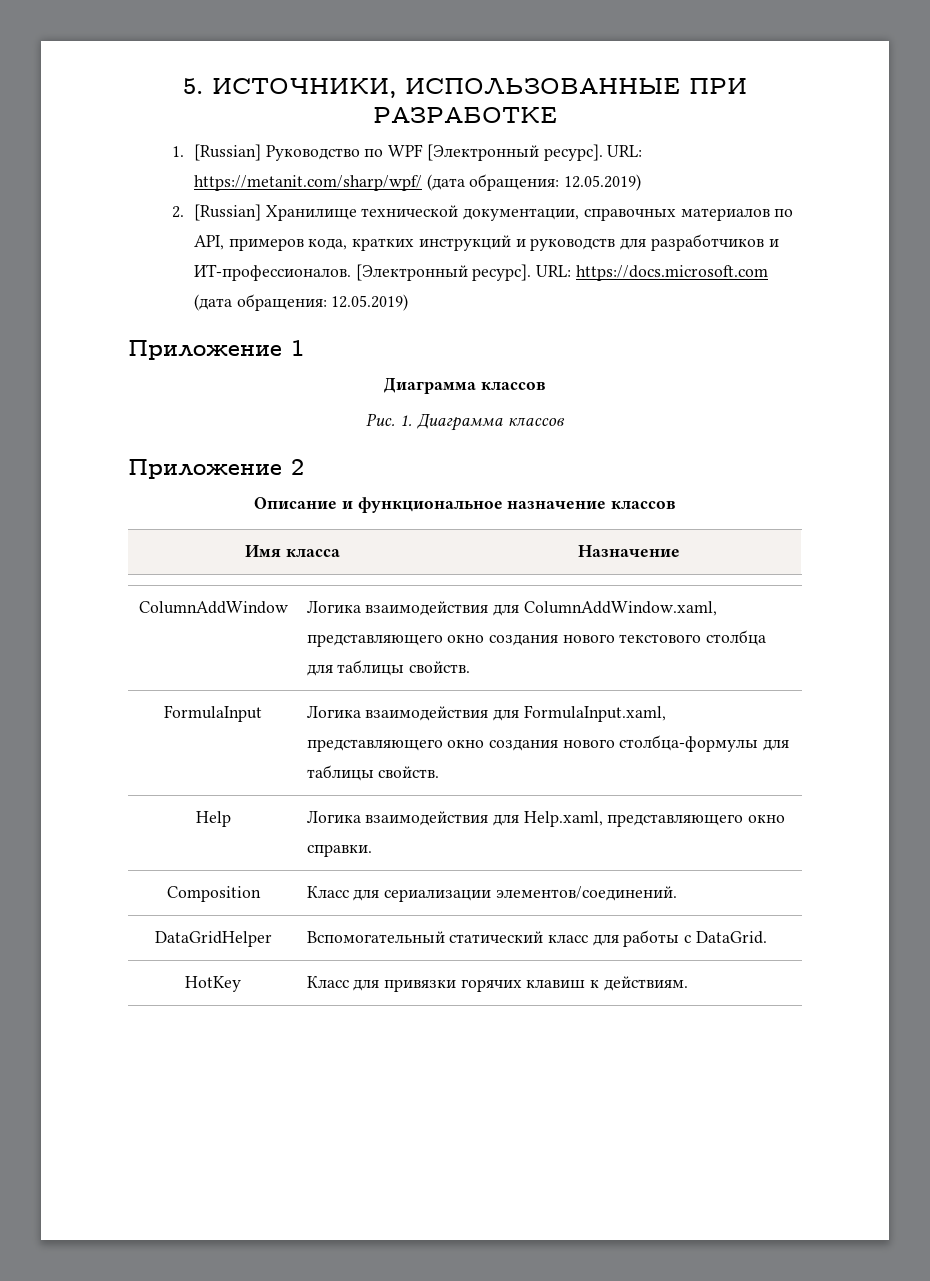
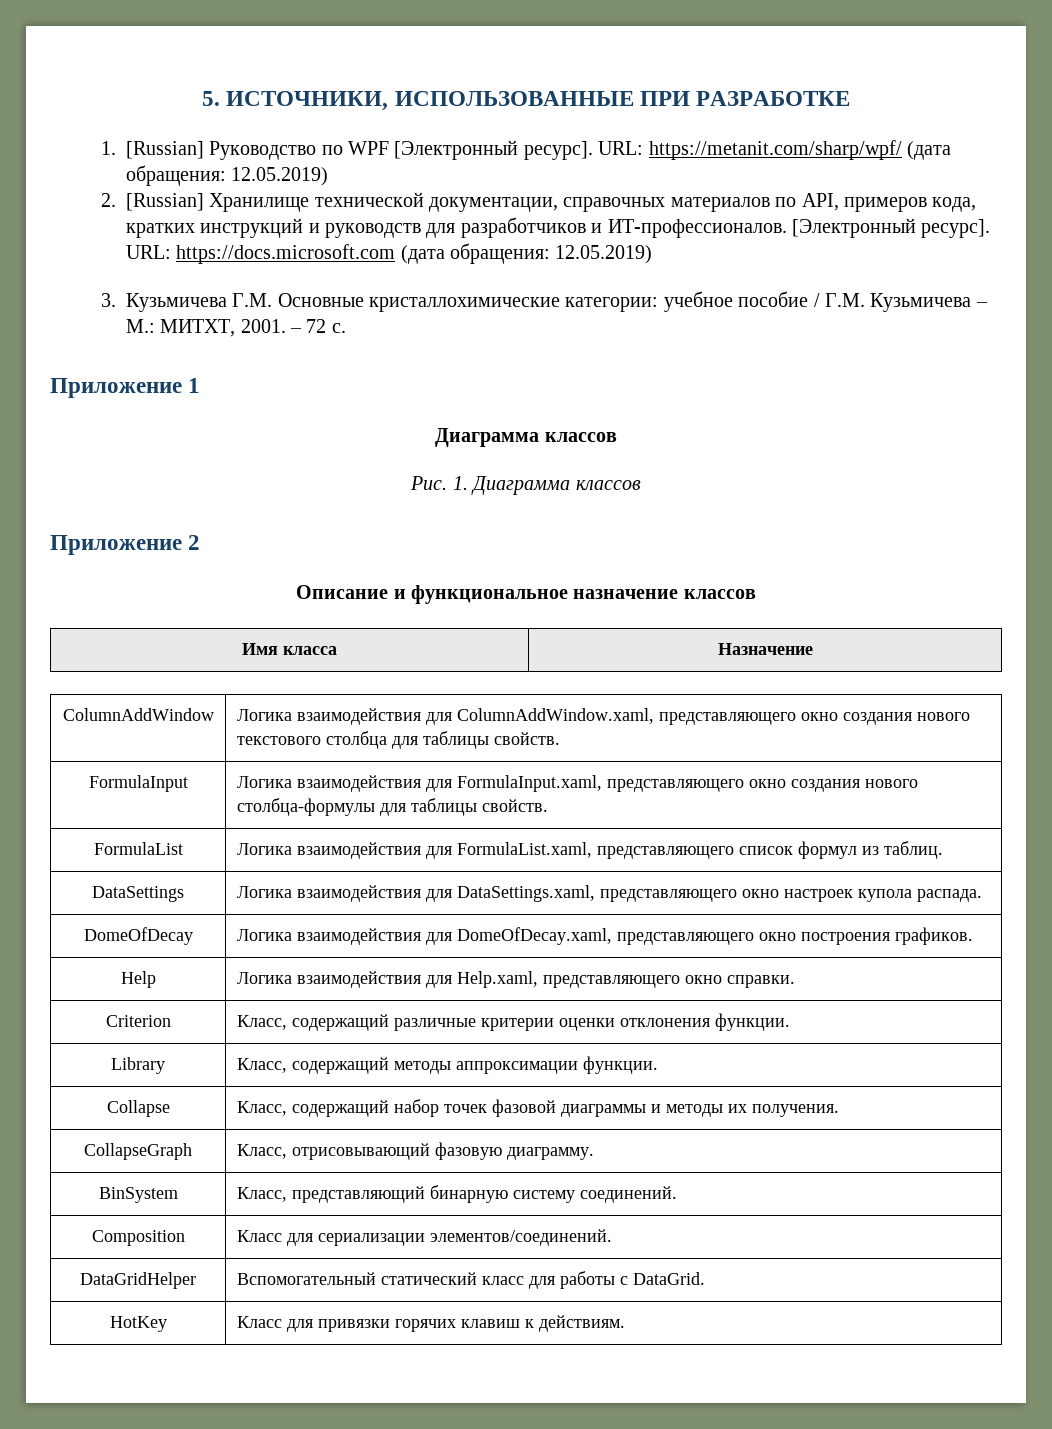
(409, 302) none -> [100,291,988,312] [125,319,346,337] // 3. Кузьмичева Г.М. Основные кристаллохимические категории: учебное пособие / Г.М. Кузьмичева – М.: МИТХТ, 2001. – 72 с.
(440, 772) none -> [93,842,183,855] [236,841,943,859] [92,886,184,902] [236,885,982,902] [83,927,193,945] [236,927,973,945] // FormulaList | Логика взаимодействия для FormulaList.xaml, представляющего список формул из таблиц. // DataSettings | Логика взаимодействия для DataSettings.xaml, представляющего окно настроек купола распада. // DomeOfDecay | Логика взаимодействия для DomeOfDecay.xaml, представляющего окно построения графиков.
(372, 850) none -> [105,1015,171,1027] [236,1013,790,1031] [111,1057,165,1074] [236,1056,658,1074] [106,1100,170,1117] [236,1099,839,1117] [84,1143,192,1160] [236,1142,594,1160] [98,1187,178,1203] [236,1185,677,1203] // Criterion | Класс, содержащий различные критерии оценки отклонения функции. // Library | Класс, содержащий методы аппроксимации функции. // Collapse | Класс, содержащий набор точек фазовой диаграммы и методы их получения. // CollapseGraph | Класс, отрисовывающий фазовую диаграмму. // BinSystem | Класс, представляющий бинарную систему соединений.

